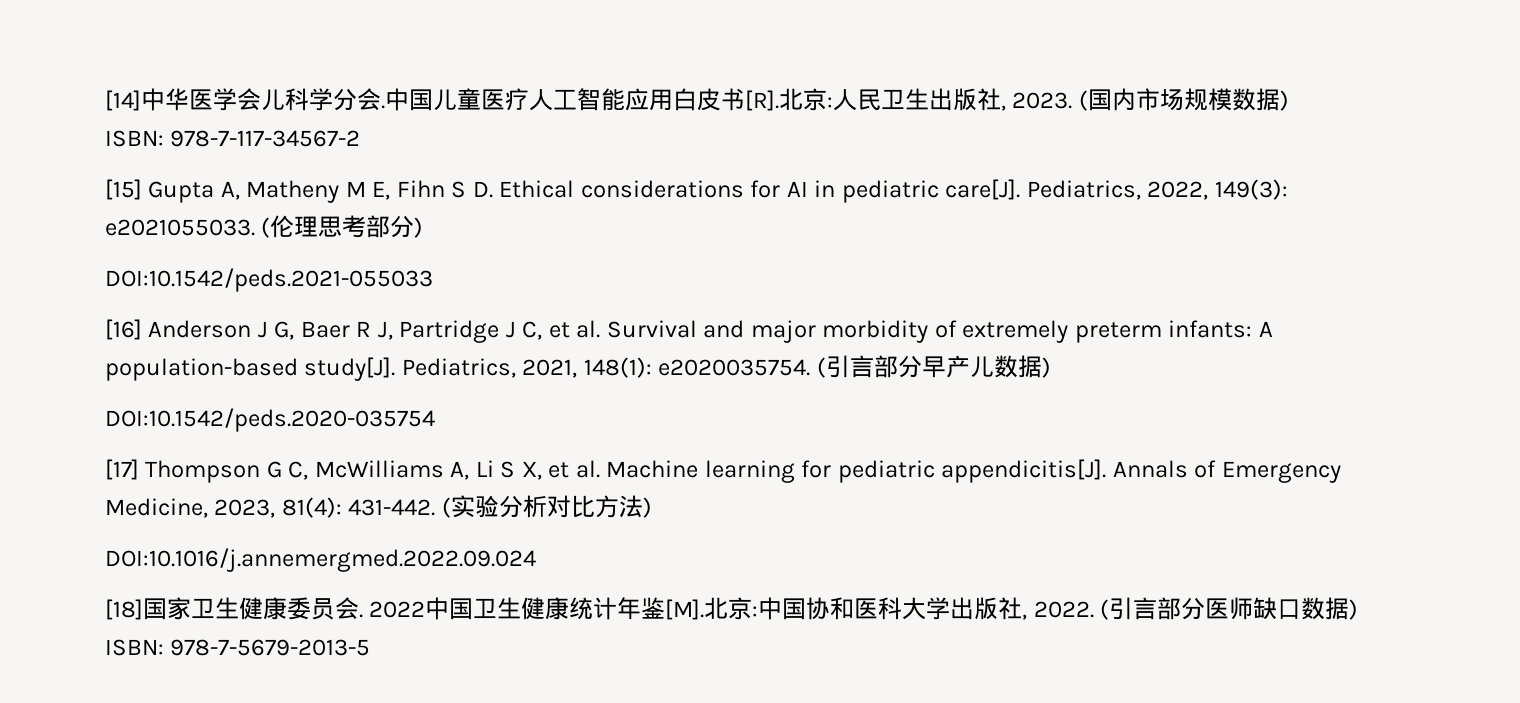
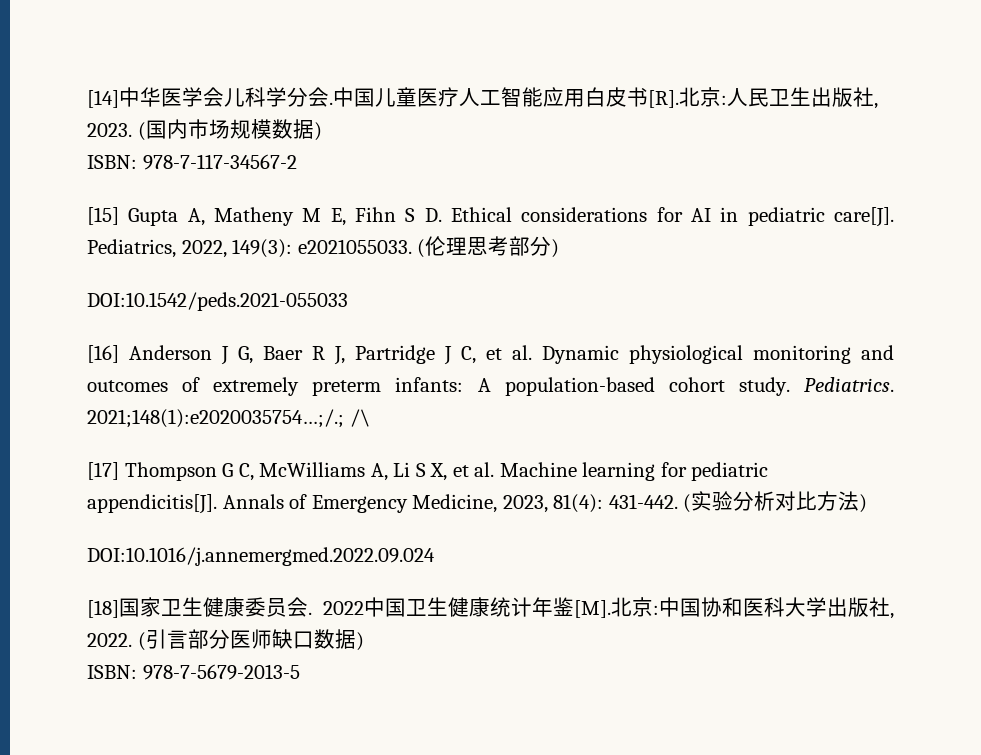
[606,320,929,343] Survival and major morbidity -> [542,345,894,364] [87,380,168,392] Dynamic physiological monitoring and outcomes
[304,355,1051,381] [105,408,435,432] study[J]. Pediatrics, 2021, 148(1): e2020035754. (引言部分早产儿数据) // DOI:10.1542/peds.2020-035754 -> [668,377,894,396] [87,409,370,428] cohort study. Pediatrics. 2021;148(1):e2020035754…;/.; /\

